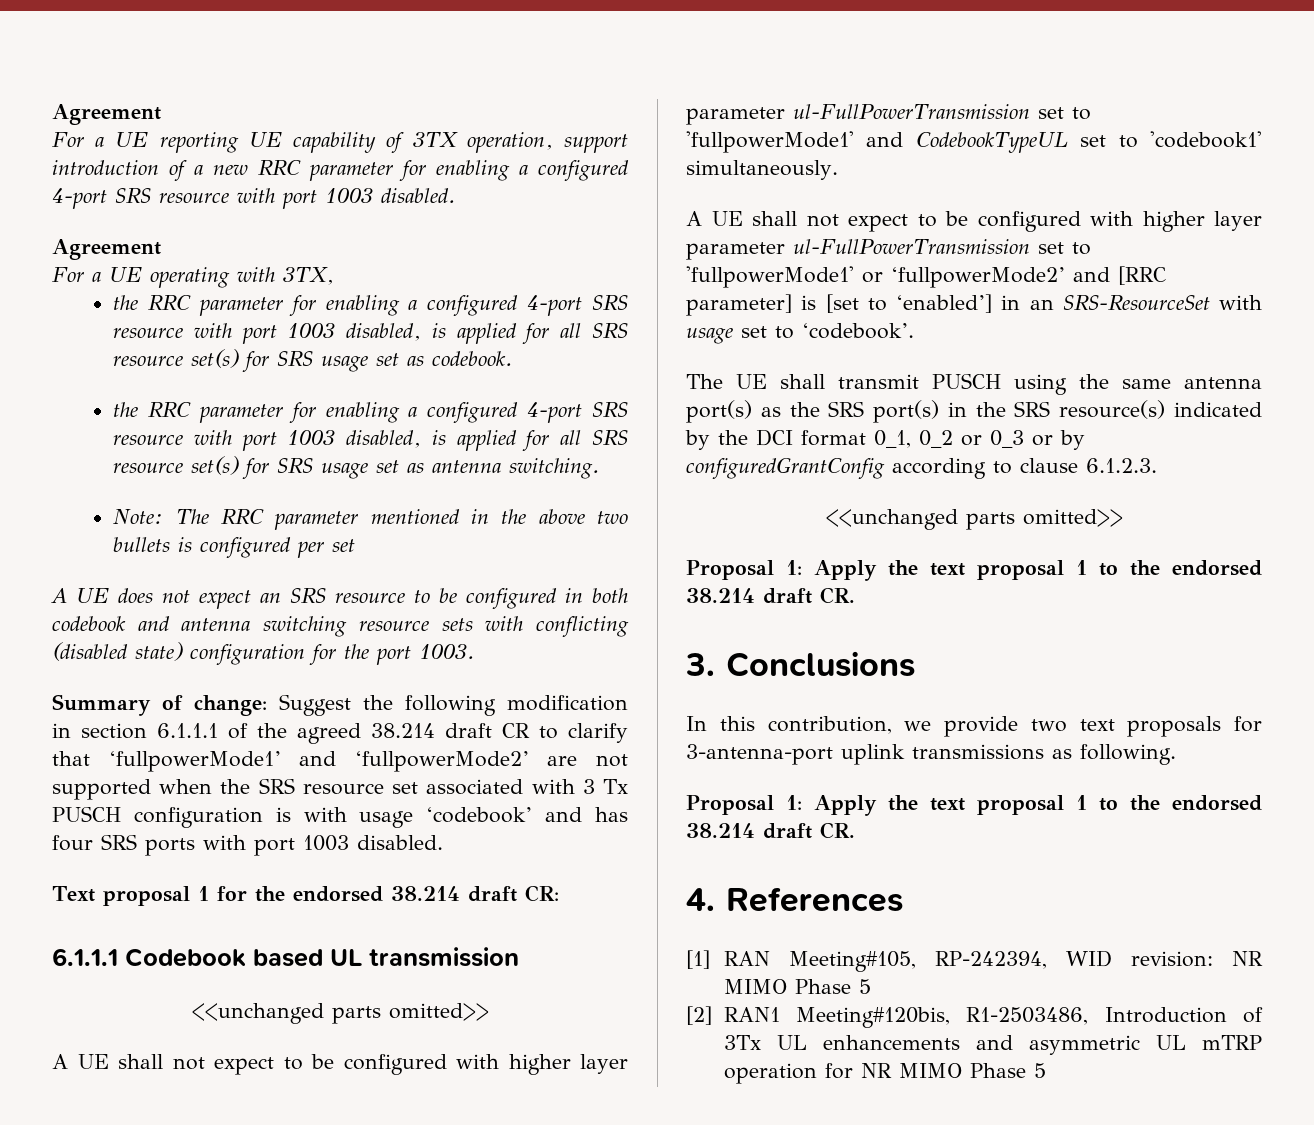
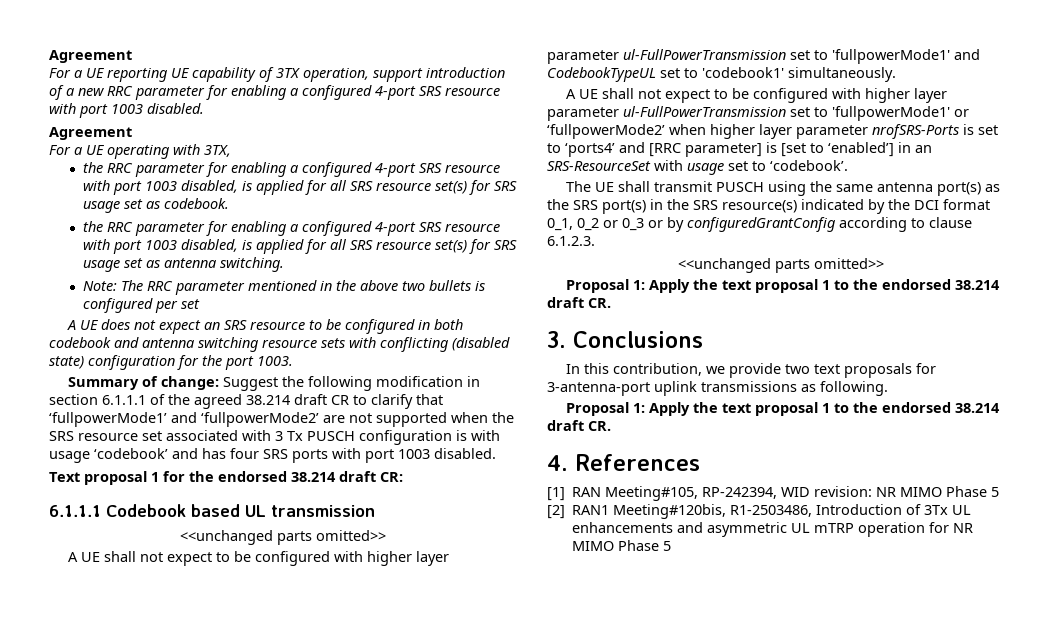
(1065, 277) none -> [669,124,998,139] [547,143,615,157] when higher layer parameter nrofSRS-Ports is set to ‘ports4’

